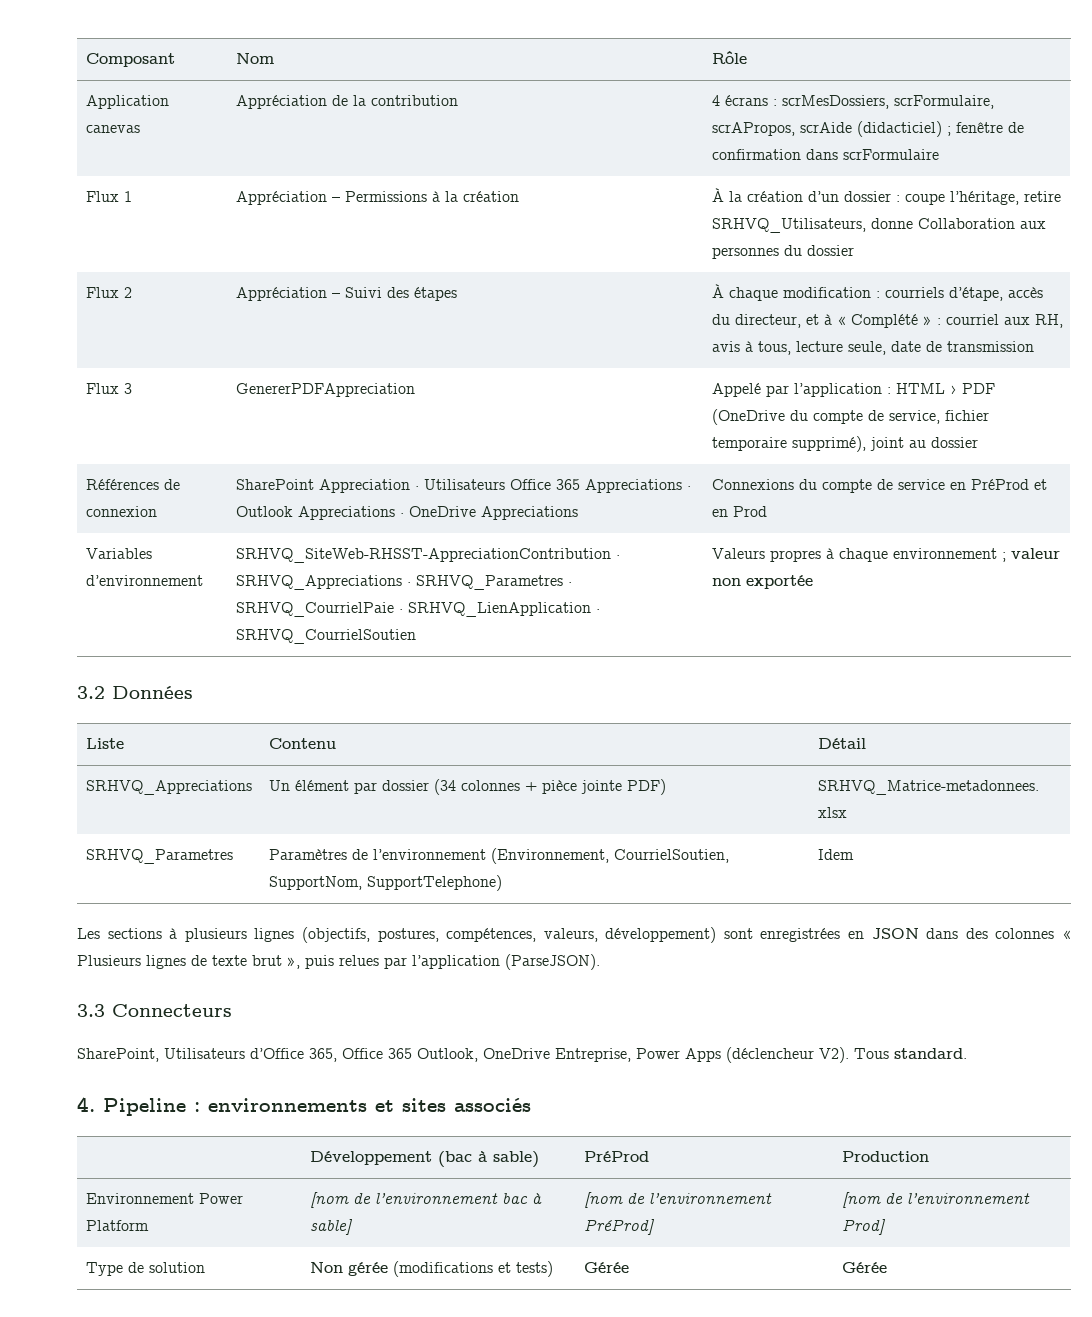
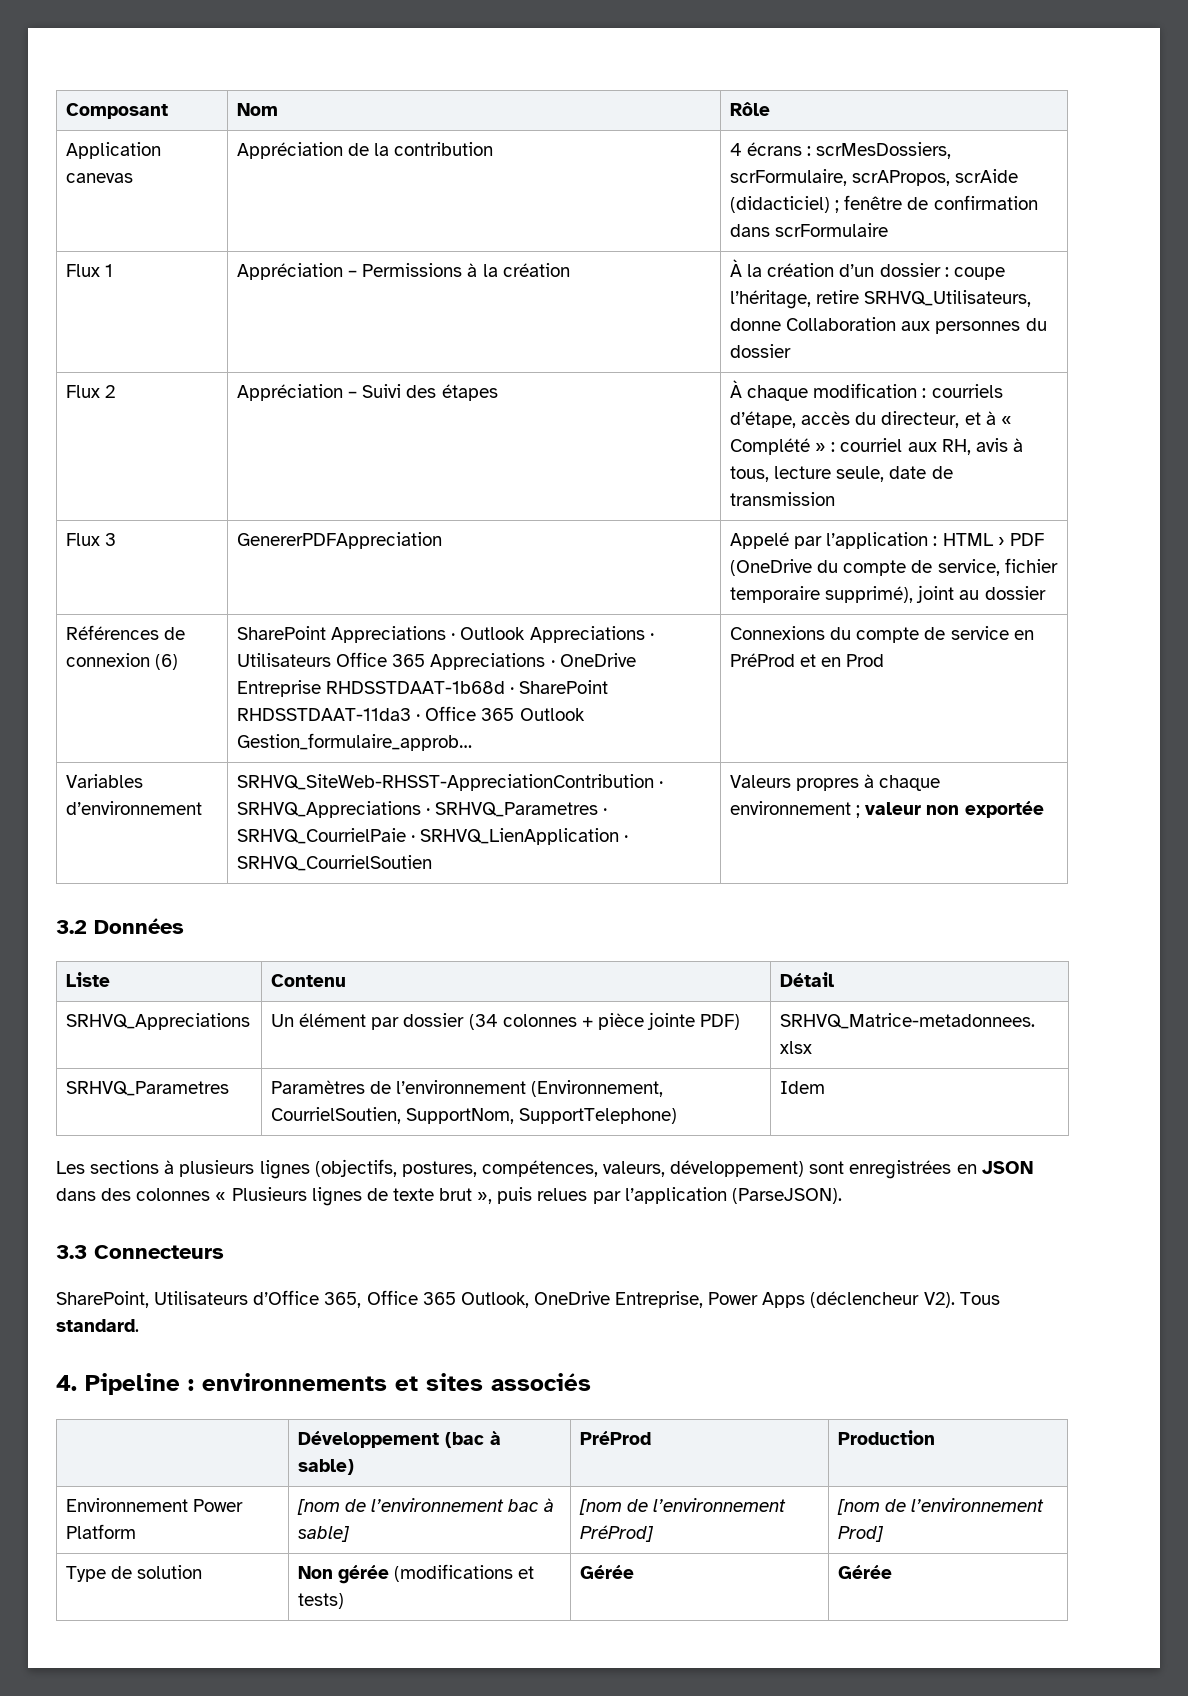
[235,479,410,493] | SharePoint Appreciation -> [155,654,179,670] [237,626,645,643] (6) | SharePoint Appreciations · Outlook Appreciations
[235,506,578,520] Outlook Appreciations · OneDrive Appreciations -> [559,653,636,667] [237,680,609,697] [237,706,585,721] [237,733,473,751] OneDrive Entreprise RHDSSTDAAT-1b68d · SharePoint RHDSSTDAAT-11da3 · Office 365 Outlook Gestion_formulaire_approb…

